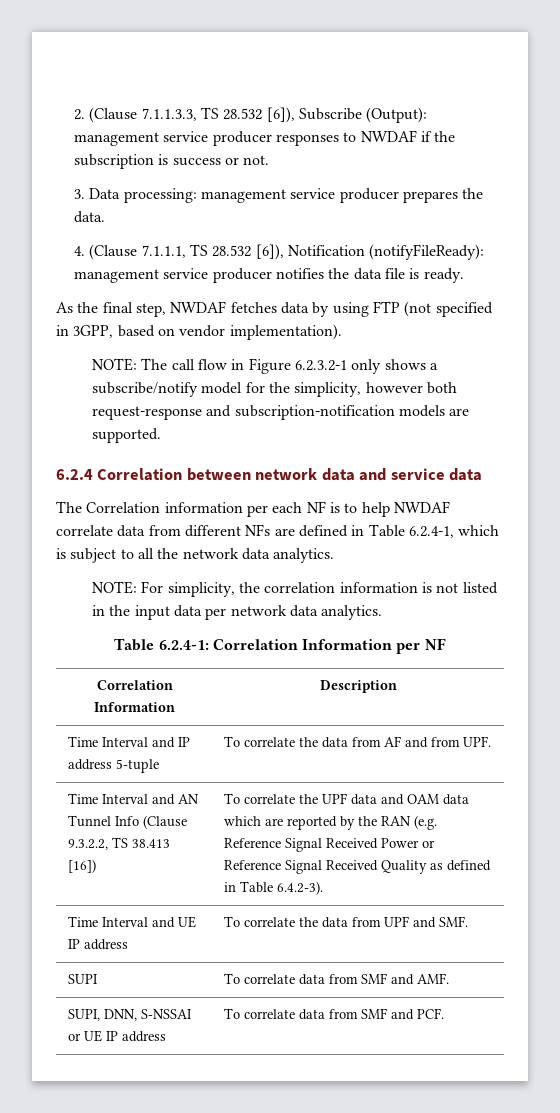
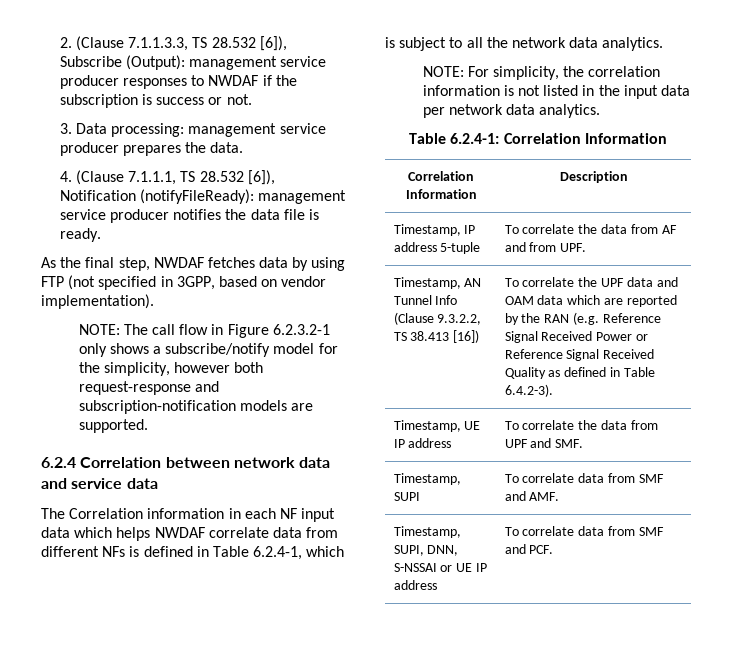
[246,505,268,517] per -> [228,508,241,519] in
[329,502,390,517] is to help -> [301,508,336,522] [41,527,151,541] input data which helps
[274,528,295,536] are -> [129,546,140,557] is
[396,638,446,654] per NF -> (667, 138) none
[68,736,176,748] Time Interval and -> [393,224,461,236] Timestamp,
[68,793,176,805] Time Interval and -> [393,277,461,289] Timestamp,
[68,916,176,928] Time Interval and -> [393,420,461,432] Timestamp,
(469, 921) none -> [393,473,461,485] Timestamp,
(450, 978) none -> [393,526,461,538] Timestamp,

